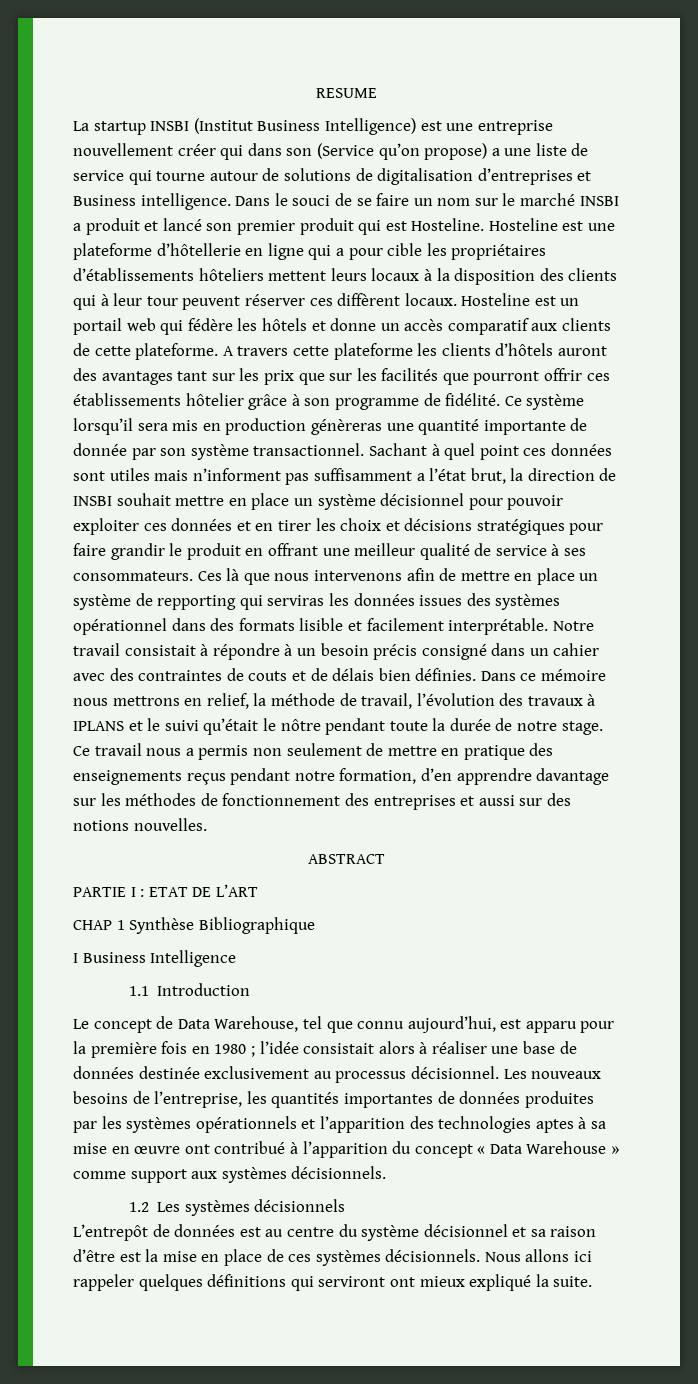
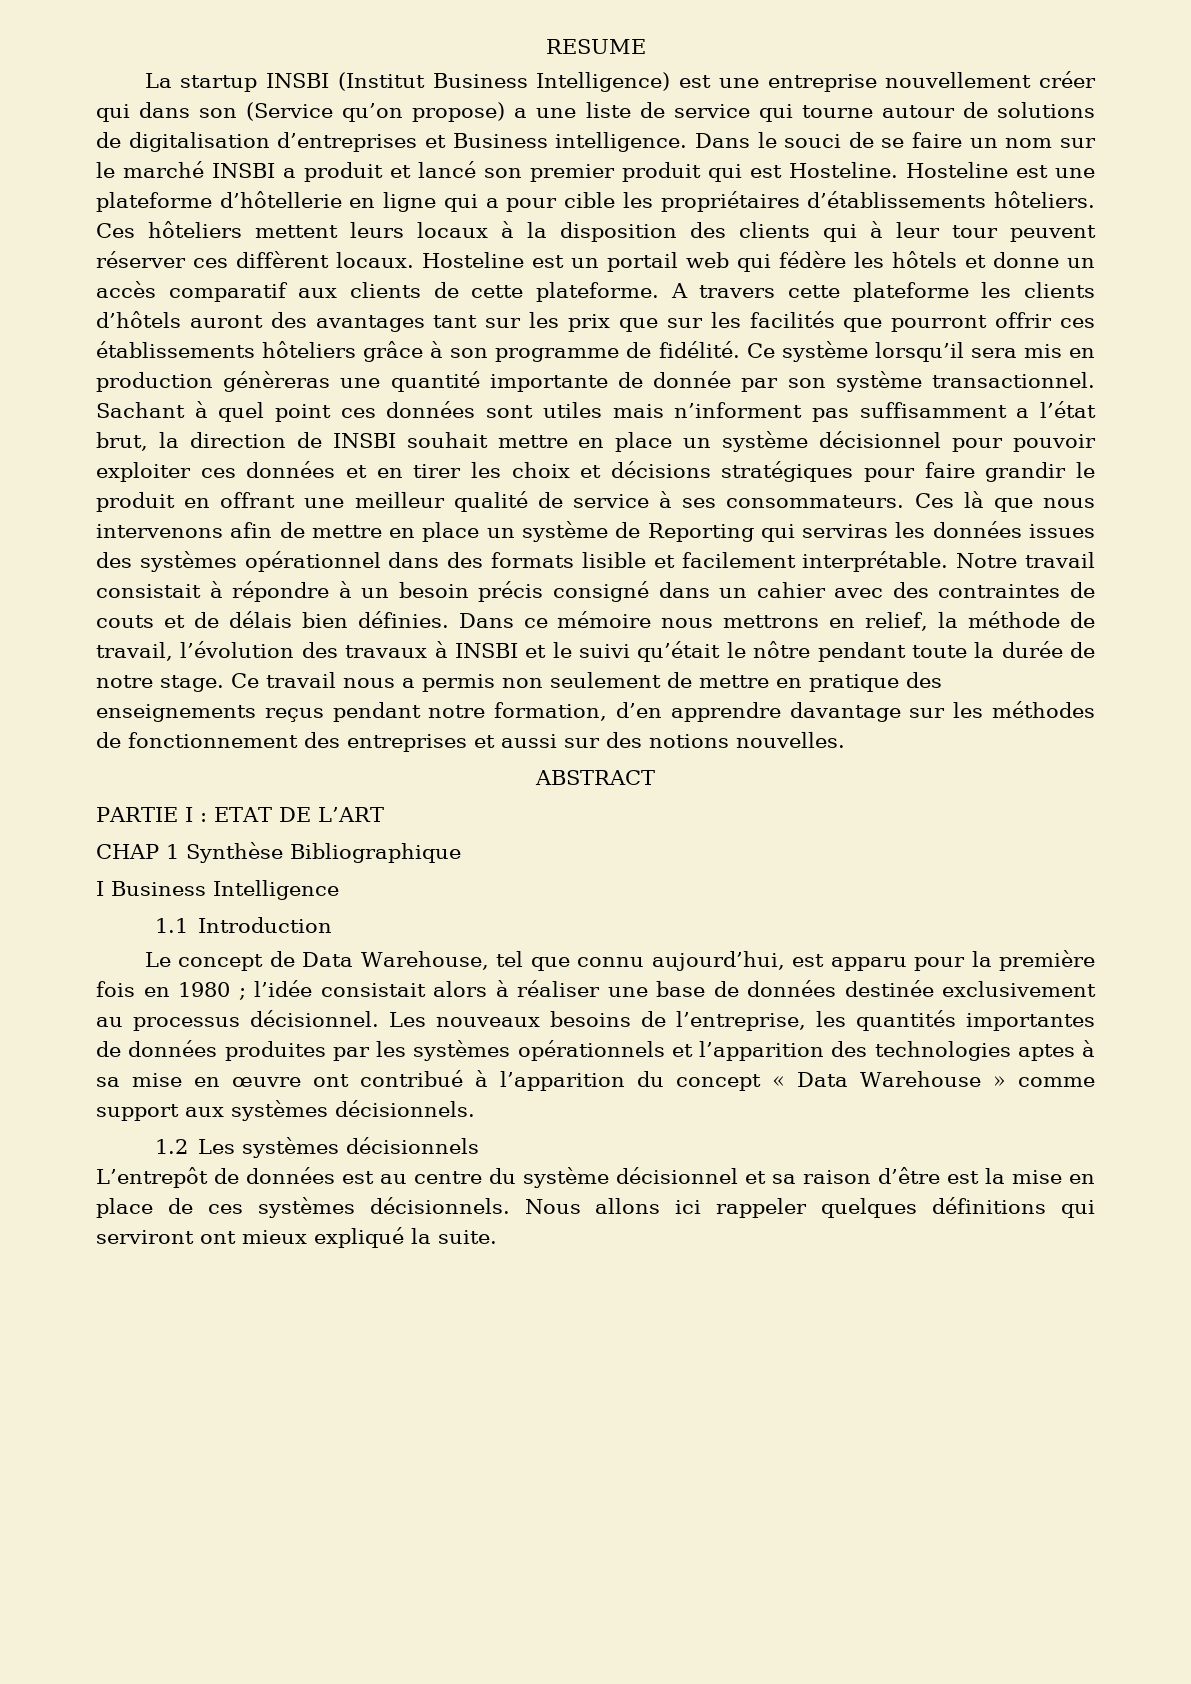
(194, 274) none -> [994,191,1096,208] [96,223,135,238] hôteliers. Ces
[185,393,244,406] hôtelier -> [262,341,357,358] hôteliers
[157,595,237,610] repporting -> [647,523,754,542] Reporting
[73,721,124,731] IPLANS -> [454,643,518,658] INSBI

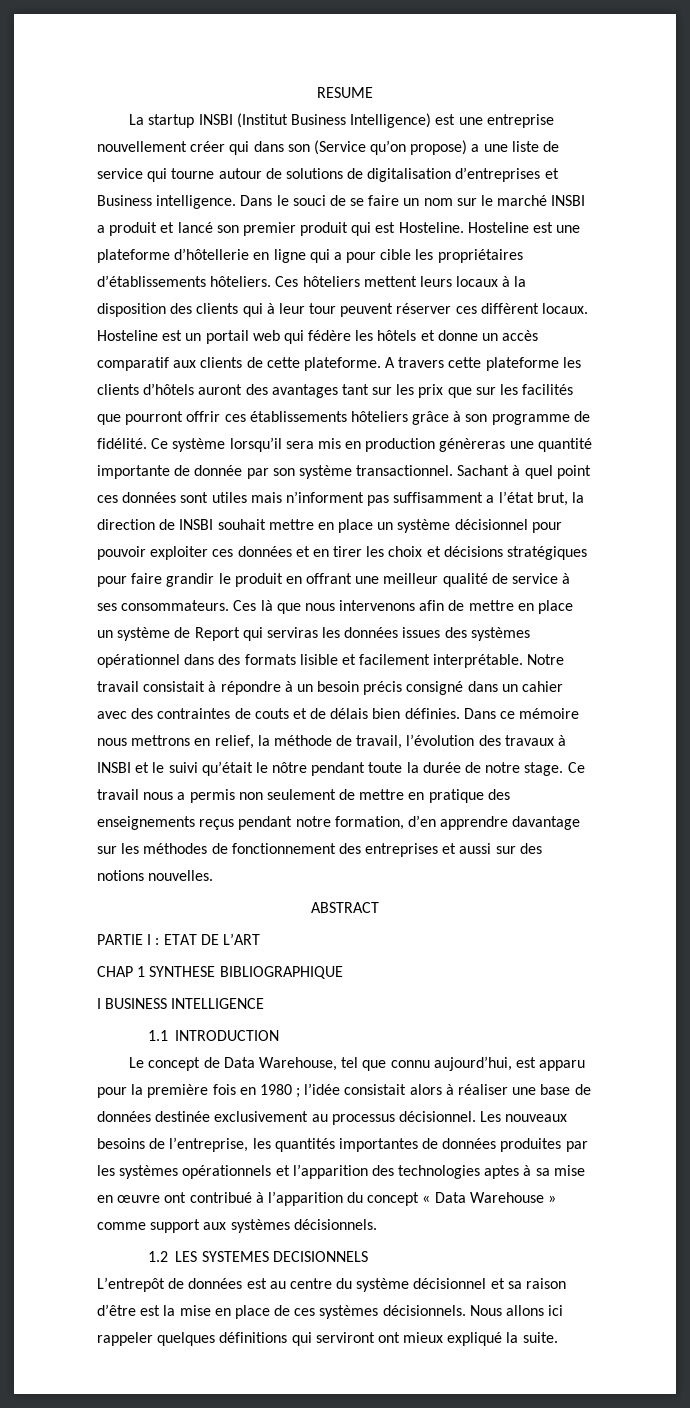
[647,523,754,542] Reporting -> [194,627,240,641] Report
[186,842,461,863] [96,880,339,900] Synthèse Bibliographique // I Business Intelligence -> [149,966,343,979] [97,998,265,1009] SYNTHESE BIBLIOGRAPHIQUE // I BUSINESS INTELLIGENCE
[198,917,333,933] Introduction -> [175,1030,280,1041] INTRODUCTION
[198,1137,480,1158] Les systèmes décisionnels -> [175,1251,368,1262] LES SYSTEMES DECISIONNELS

